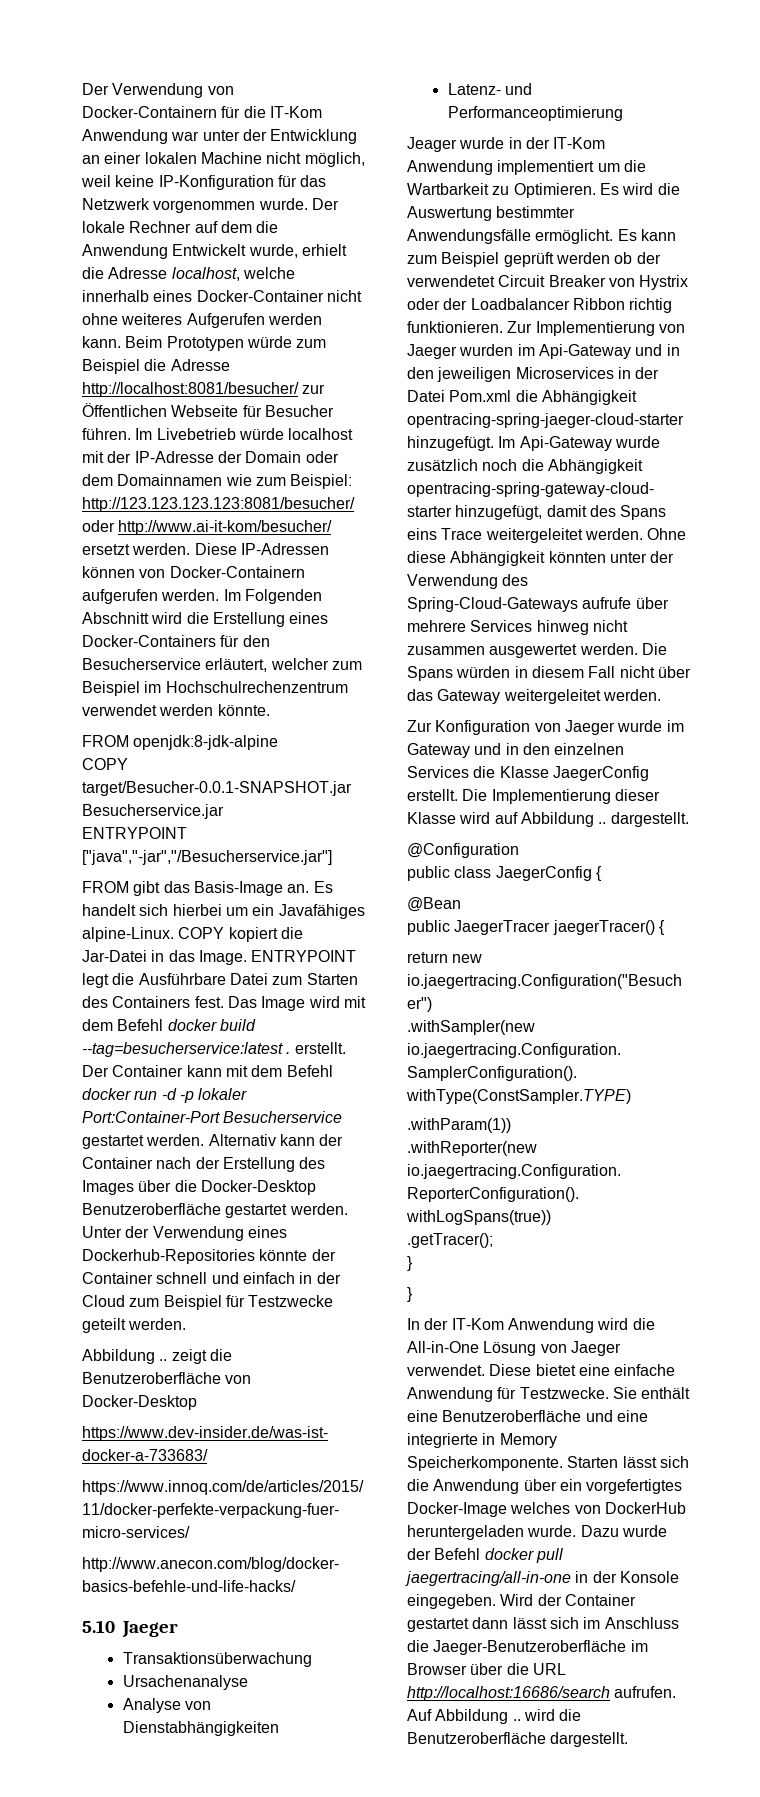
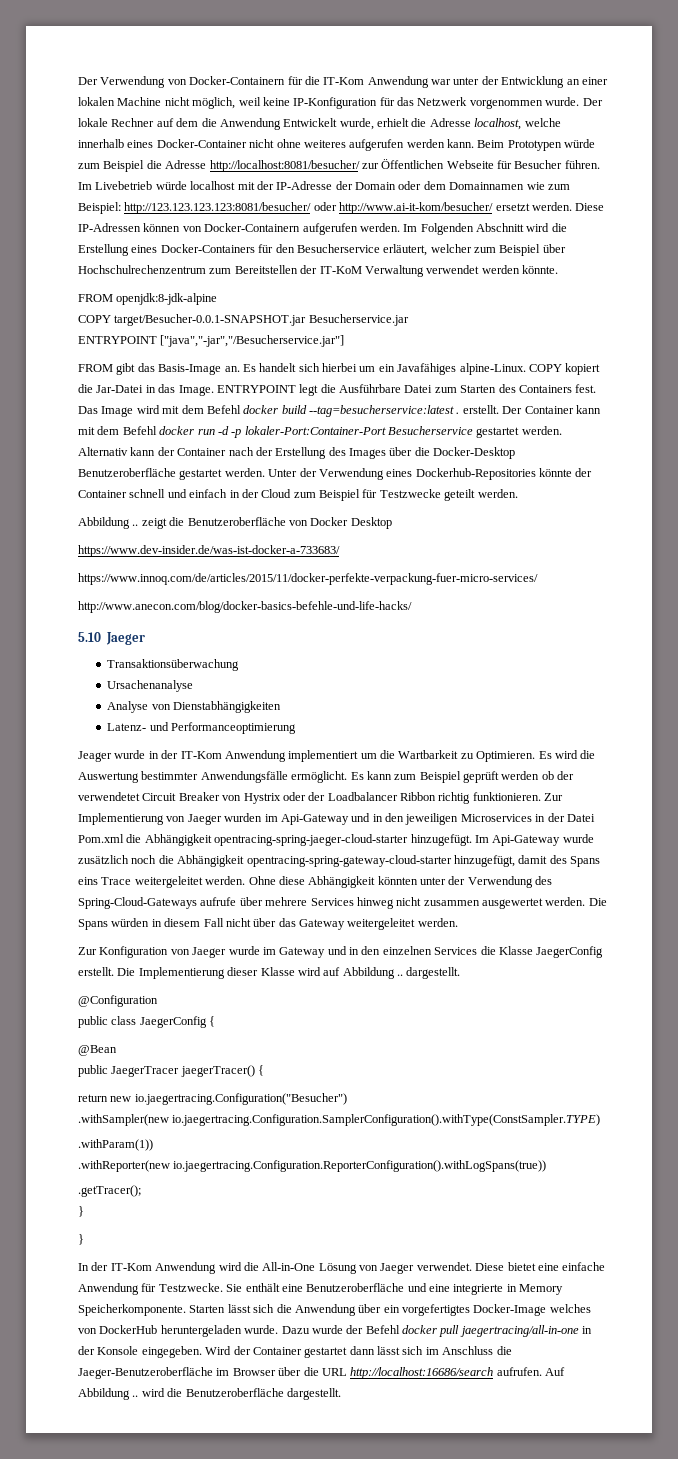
[186,313,265,328] Aufgerufen -> [349,139,405,151] aufgerufen
[144,681,348,693] im Hochschulrechenzentrum -> [542,244,566,253] [78,265,424,277] über Hochschulrechenzentrum zum Bereitstellen der IT-KoM Verwaltung
[198,1088,248,1100] [82,1111,220,1123] lokaler Port:Container-Port -> [244,426,386,435] lokaler-Port:Container-Port
[82,1395,197,1410] Docker-Desktop -> [310,517,392,529] Docker Desktop

